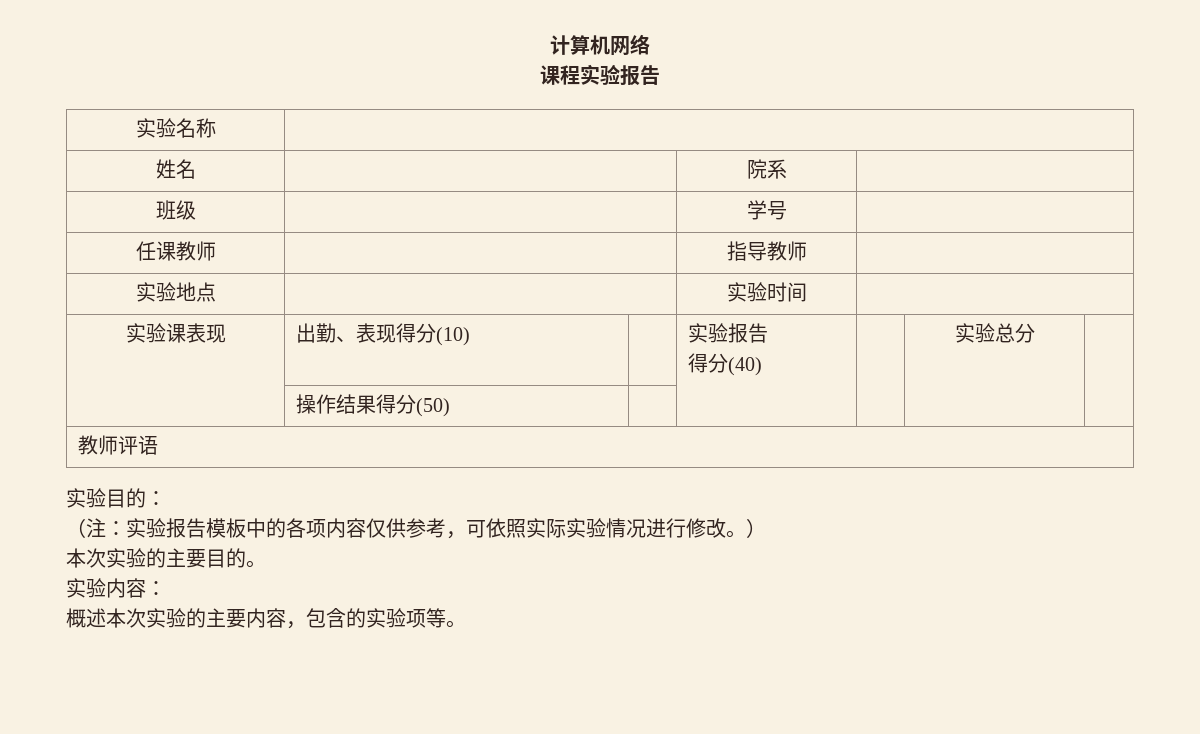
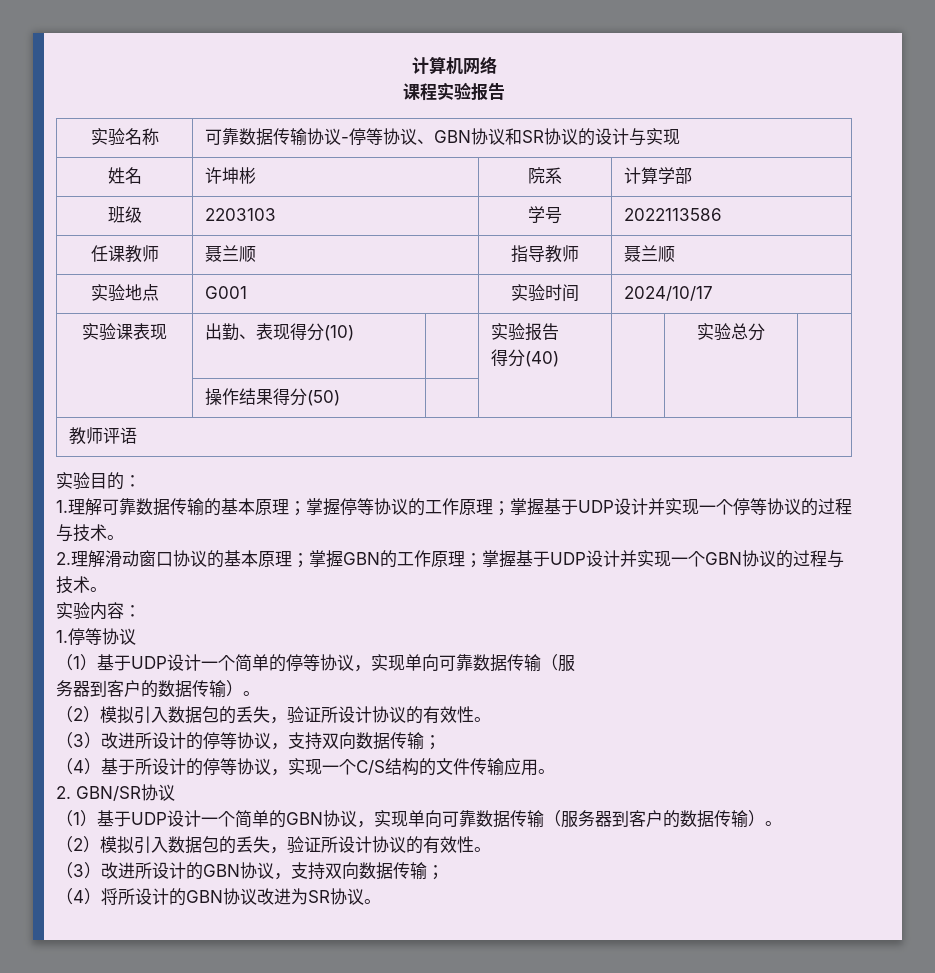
(216, 128) none -> [204,128,680,146] 可靠数据传输协议-停等协议、GBN协议和SR协议的设计与实现
(196, 169) none -> [204,167,256,184] 许坤彬
(787, 169) none -> [623,167,692,184] 计算学部
(196, 210) none -> [204,208,276,221] 2203103
(787, 210) none -> [623,208,722,221] 2022113586
(216, 251) none -> [204,245,256,262] 聂兰顺
(807, 251) none -> [623,245,675,262] 聂兰顺
(216, 292) none -> [204,286,247,299] G001
(807, 292) none -> [623,286,713,301] 2024/10/17
[66,518,766,539] [66,548,266,568] [66,578,166,598] [66,608,446,629] （注：实验报告模板中的各项内容仅供参考，可依照实际实验情况进行修改。） // 本次实验的主要目的。 // 实验内容： // 概述本次实验的主要内容，包含的实验项等 -> [56,498,852,516] [56,524,124,542] [56,550,844,568] [56,576,107,594] [56,602,141,620] [56,628,136,645] [56,654,575,672] [56,680,260,698] [56,706,491,724] [56,732,441,750] [56,758,555,776] [56,784,175,801] [56,810,782,828] [56,836,491,854] [56,862,444,880] [56,888,364,906] 1.理解可靠数据传输的基本原理；掌握停等协议的工作原理；掌握基于UDP设计并实现一个停等协议的过程与技术。 // 2.理解滑动窗口协议的基本原理；掌握GBN的工作原理；掌握基于UDP设计并实现一个GBN协议的过程与技术。 // 实验内容： // 1.停等协议 // （1）基于UDP设计一个简单的停等协议，实现单向可靠数据传输（服 // 务器到客户的数据传输）。 // （2）模拟引入数据包的丢失，验证所设计协议的有效性。 // （3）改进所设计的停等协议，支持双向数据传输； // （4）基于所设计的停等协议，实现一个C/S结构的文件传输应用。 // 2. GBN/SR协议 // （1）基于UDP设计一个简单的GBN协议，实现单向可靠数据传输（服务器到客户的数据传输）。 // （2）模拟引入数据包的丢失，验证所设计协议的有效性。 // （3）改进所设计的GBN协议，支持双向数据传输； // （4）将所设计的GBN协议改进为SR协议

